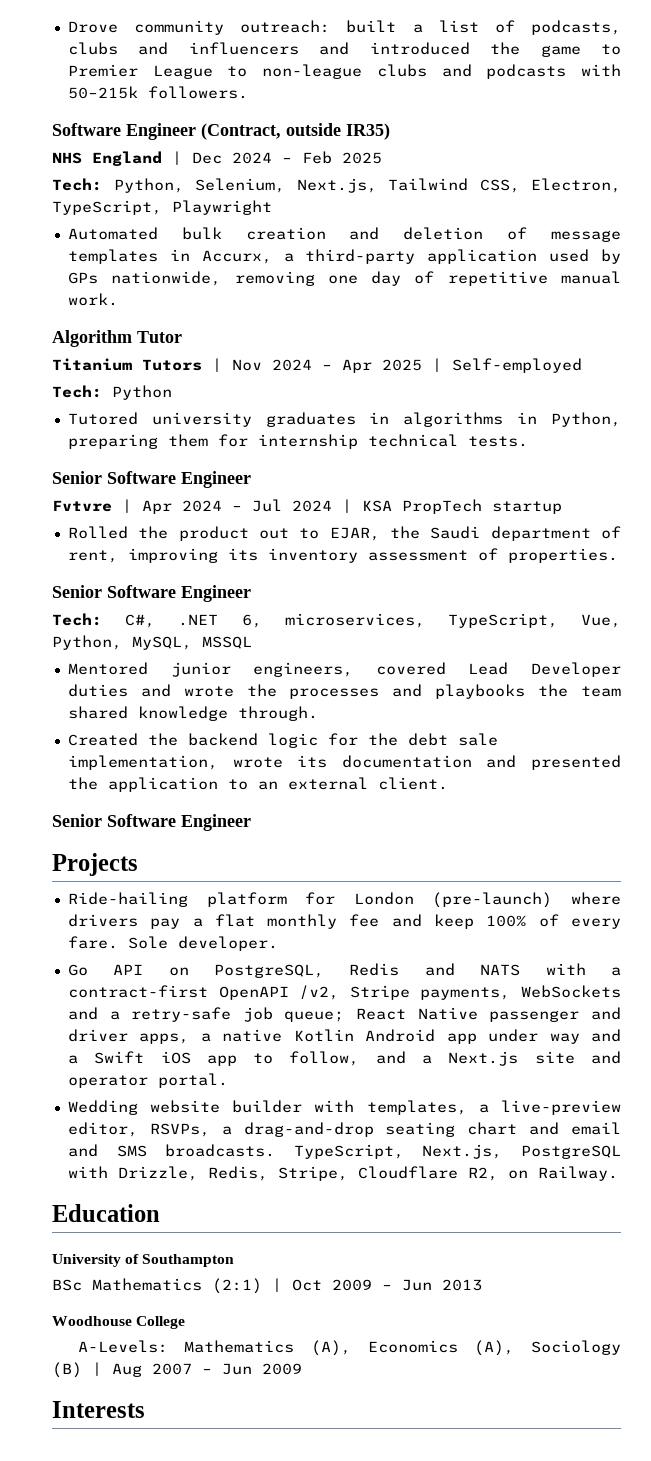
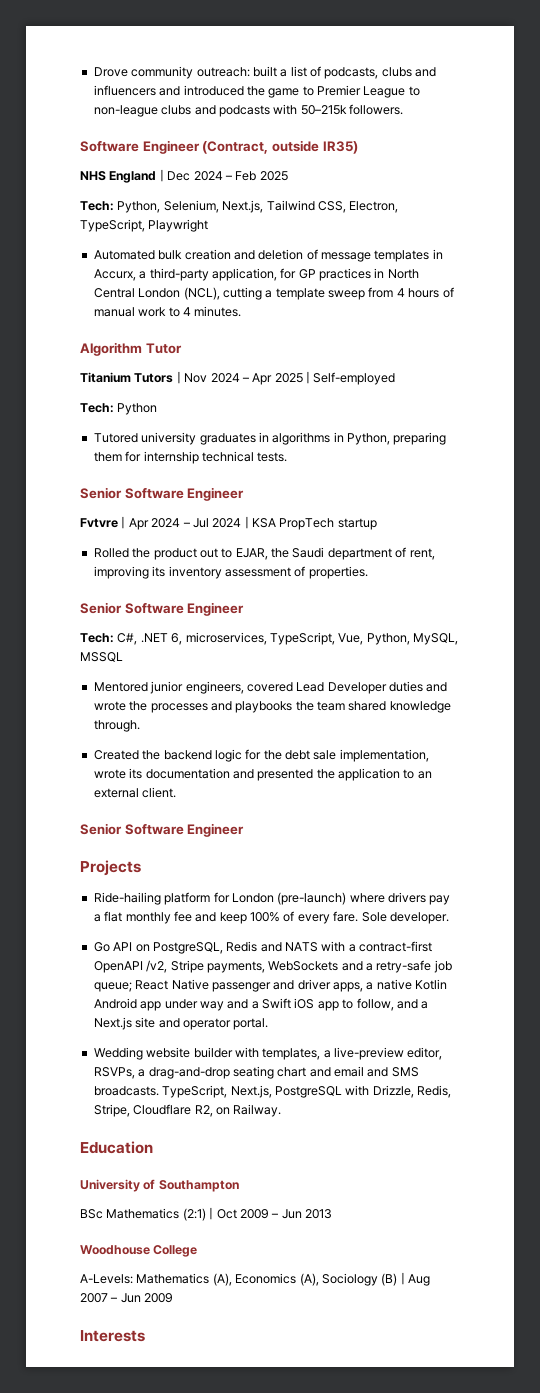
[427,249,621,264] [67,271,621,286] [67,293,118,306] application used by GPs nationwide, removing one day of repetitive manual work. -> [211,268,419,281] [93,287,454,300] [93,306,242,317] application, for GP practices in North Central London (NCL), cutting a template sweep from 4 hours of manual work to 4 minutes.

